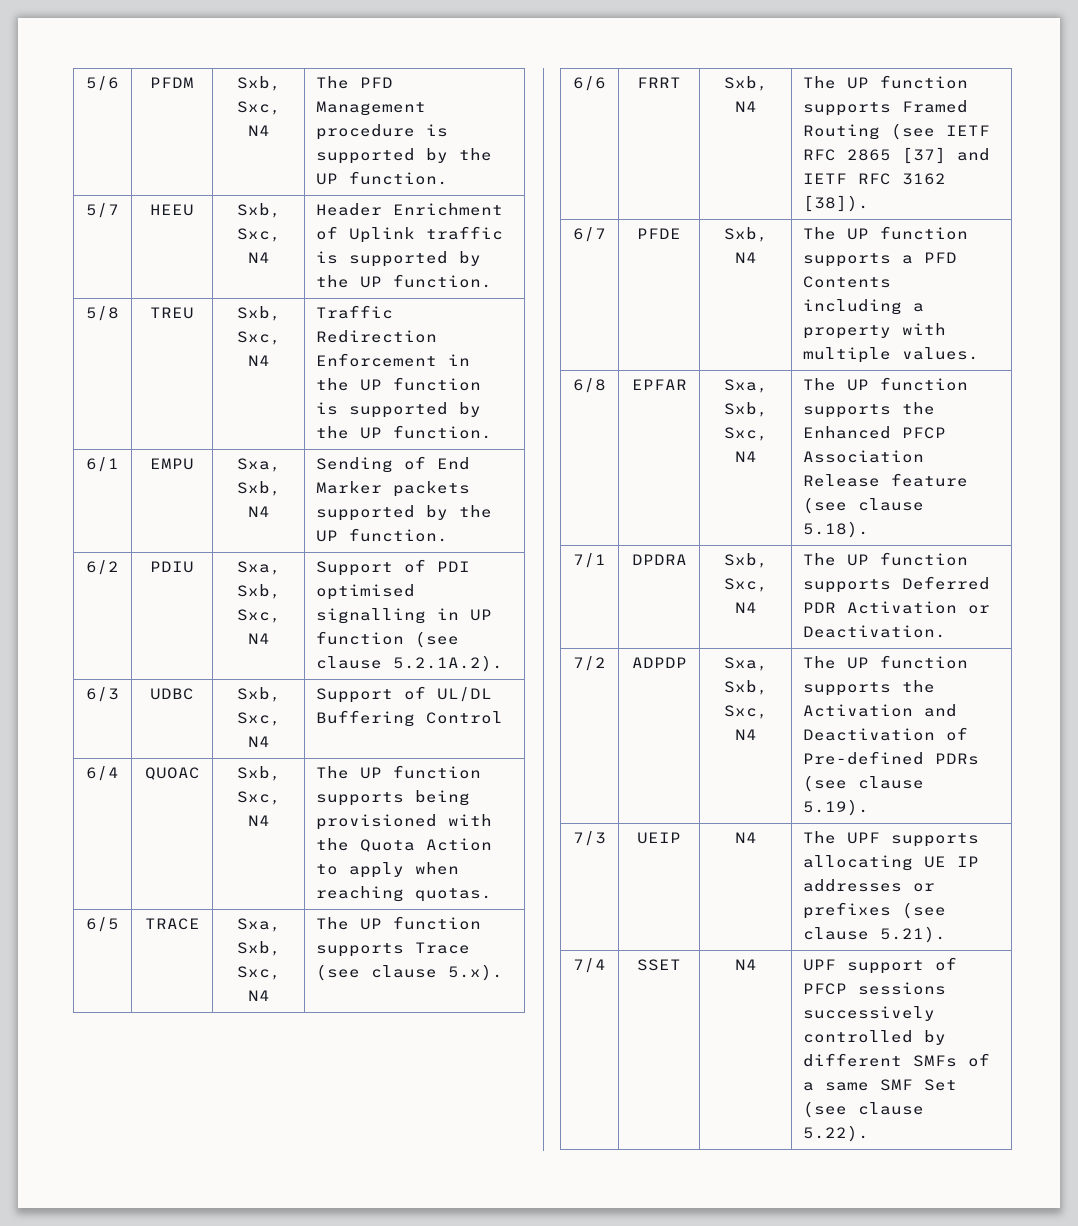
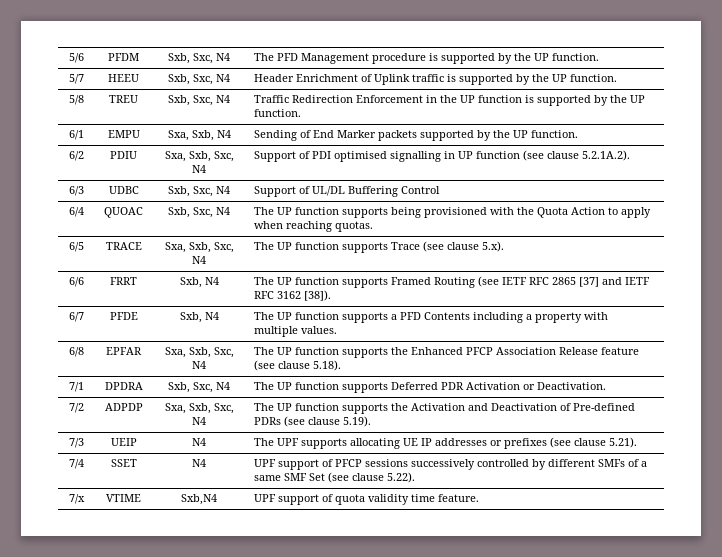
(870, 1133) none -> [68,494,85,504] [106,494,141,502] [181,494,217,505] [253,494,479,505] // 7/x | VTIME | Sxb,N4 | UPF support of quota validity time feature.

